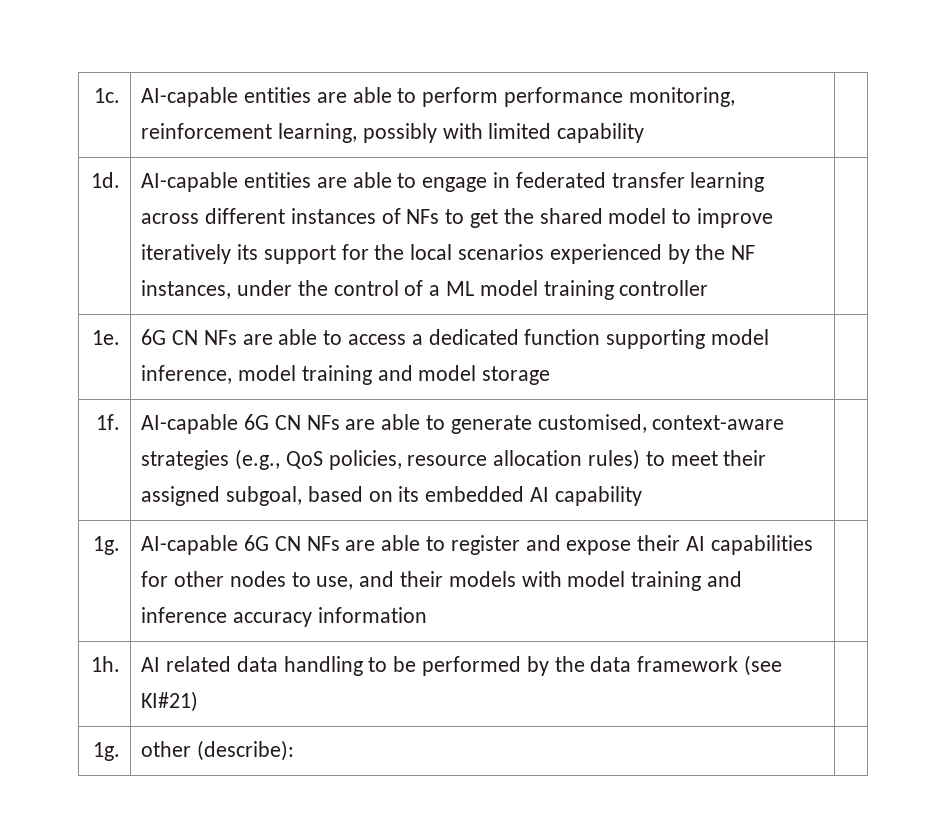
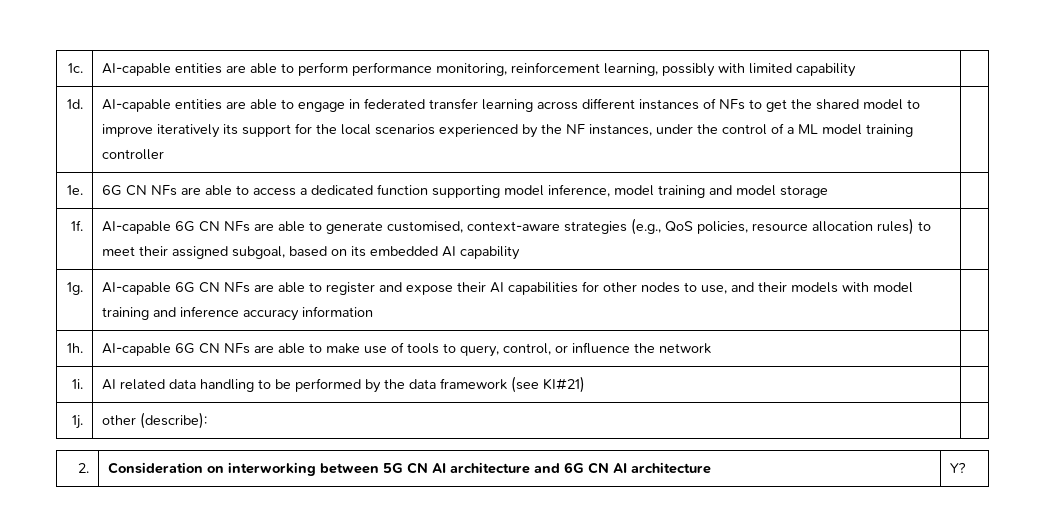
(120, 664) none -> [101,342,711,357] [72,379,84,389] | AI-capable 6G CN NFs are able to make use of tools to query, control, or influence the network | // 1i.
[92,742,120,761] 1g. -> [72,415,84,429] 1j.
(294, 750) none -> [78,463,90,473] [107,462,711,476] [949,462,966,473] // 2. | Consideration on interworking between 5G CN AI architecture and 6G CN AI architecture | Y?

